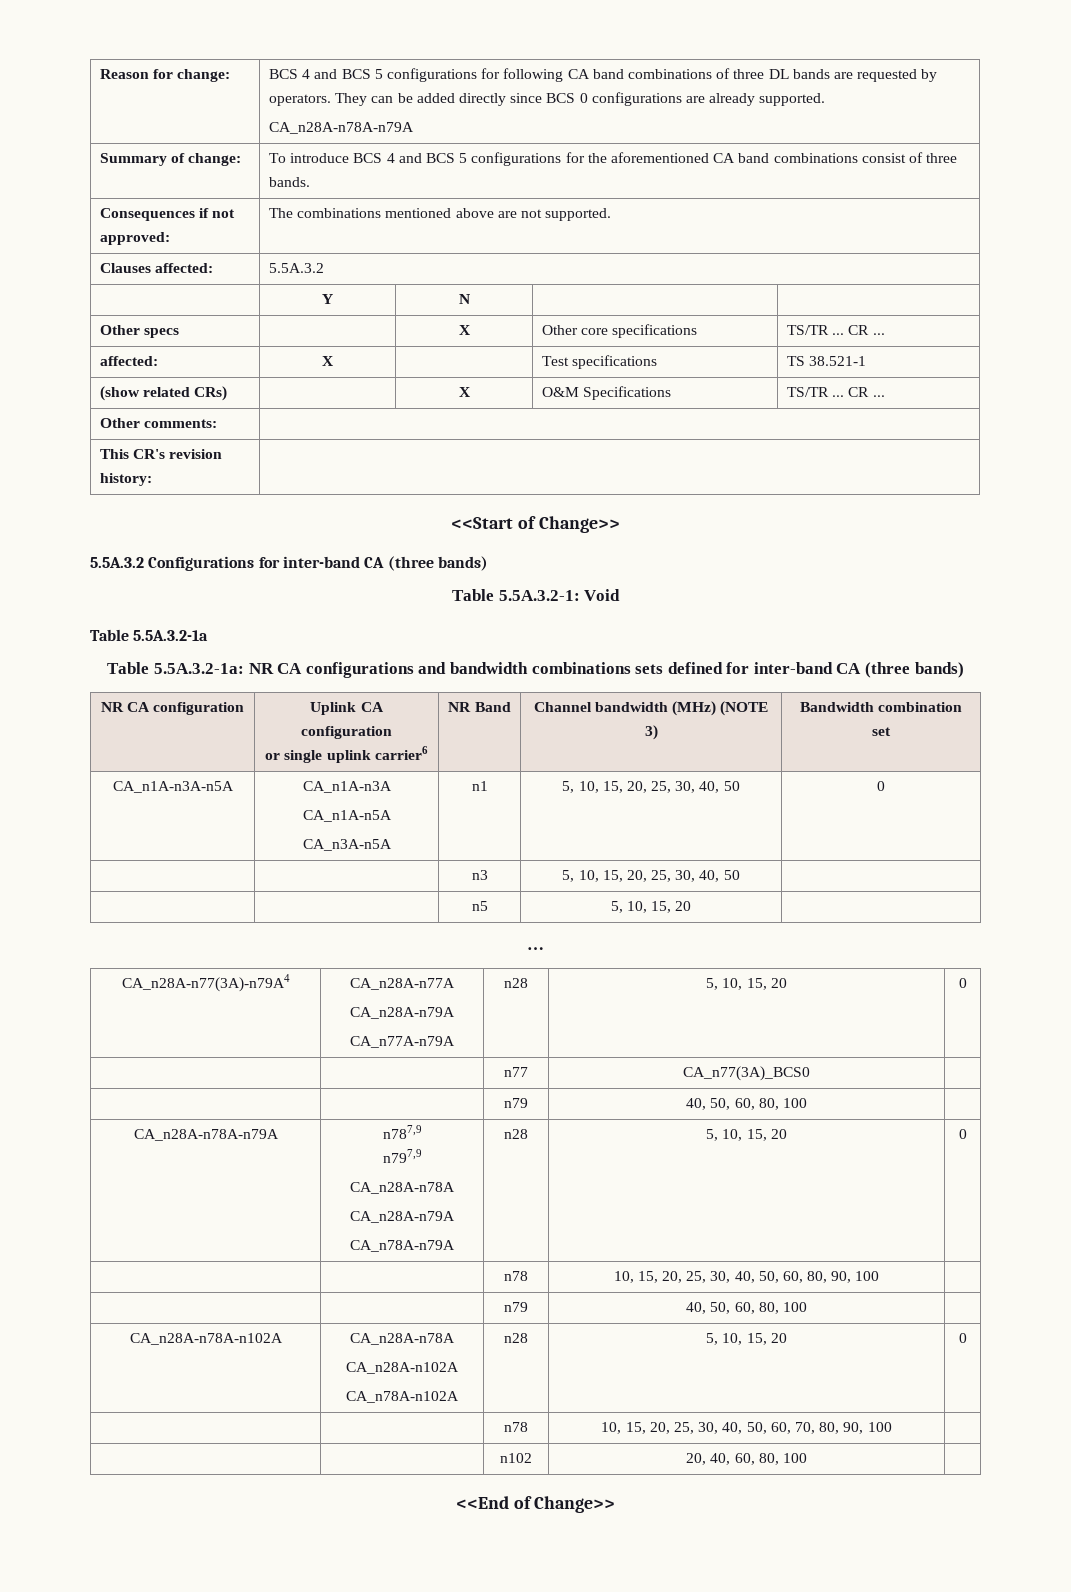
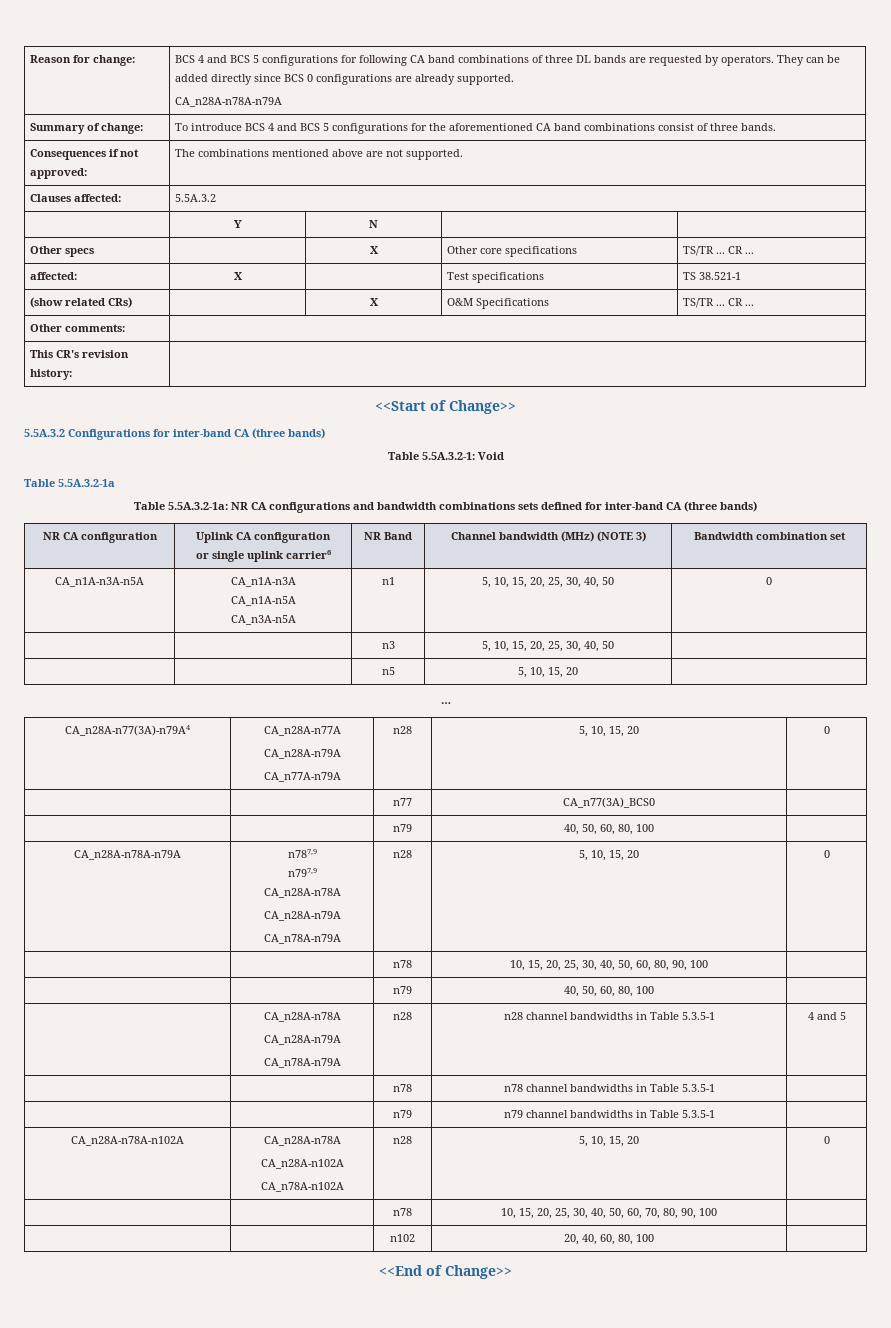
(807, 1307) none -> [263,1012,341,1022] [263,1035,341,1045] [263,1058,341,1068] [393,1012,412,1020] [503,1012,715,1020] [807,1012,846,1020] [393,1084,412,1092] [503,1084,715,1092] [393,1110,412,1118] [503,1110,715,1118] // | CA_n28A-n78A // CA_n28A-n79A // CA_n78A-n79A | n28 | n28 channel bandwidths in Table 5.3.5-1 | 4 and 5 // | | n78 | n78 channel bandwidths in Table 5.3.5-1 | // | | n79 | n79 channel bandwidths in Table 5.3.5-1 |

